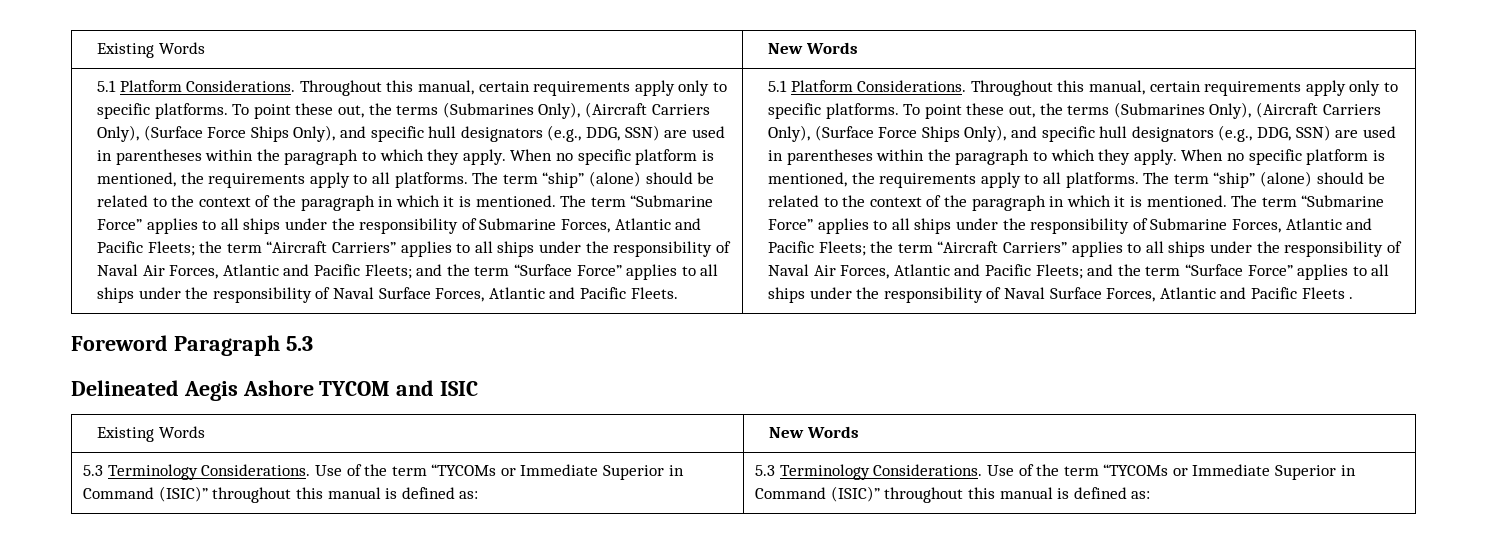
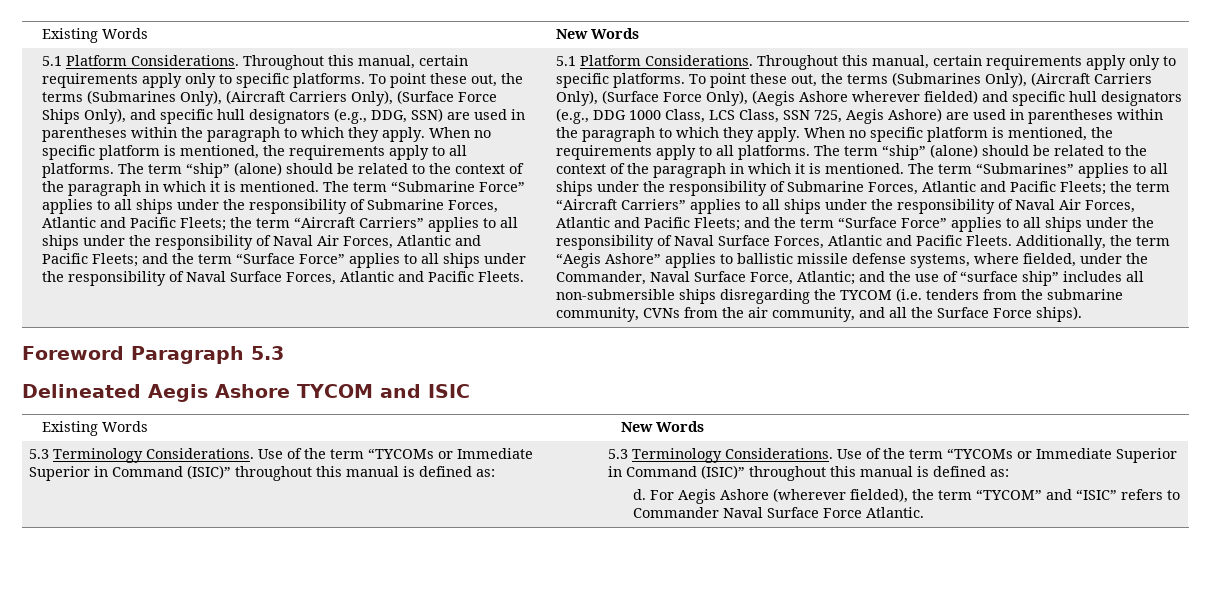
[921,125,1331,142] Ships Only), and specific hull designators (e.g., DDG, SSN) -> [705,90,1182,106] [555,108,942,124] Only), (Aegis Ashore wherever fielded) and specific hull designators (e.g., DDG 1000 Class, LCS Class, SSN 725, Aegis Ashore)
[1301,195,1385,207] [768,219,814,230] “Submarine Force” -> [975,163,1074,174] “Submarines”
[1301,287,1354,299] Fleets . -> [965,235,1170,250] [555,253,1148,268] [555,271,1144,286] [555,288,1123,304] [555,306,1082,322] Fleets. Additionally, the term “Aegis Ashore” applies to ballistic missile defense systems, where fielded, under the Commander, Naval Surface Force, Atlantic; and the use of “surface ship” includes all non-submersible ships disregarding the TYCOM (i.e. tenders from the submarine community, CVNs from the air community, and all the Surface Force ships).
(1151, 495) none -> [633,488,1181,504] [633,507,925,518] // d. For Aegis Ashore (wherever fielded), the term “TYCOM” and “ISIC” refers to Commander Naval Surface Force Atlantic.

